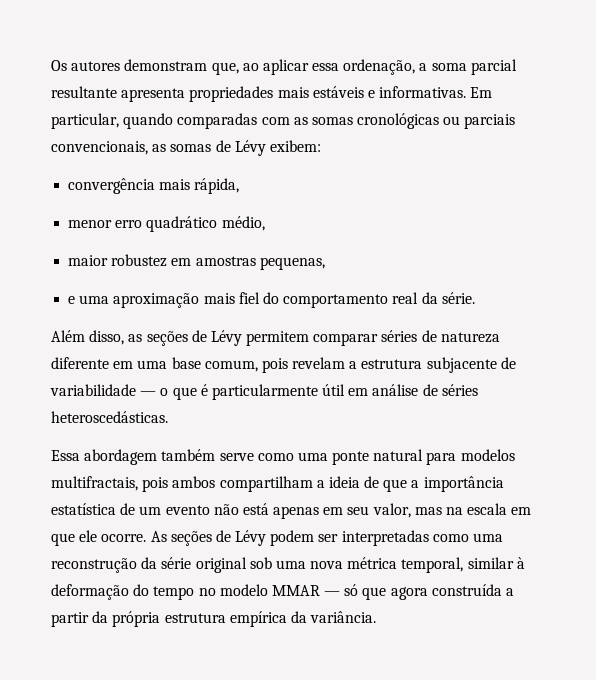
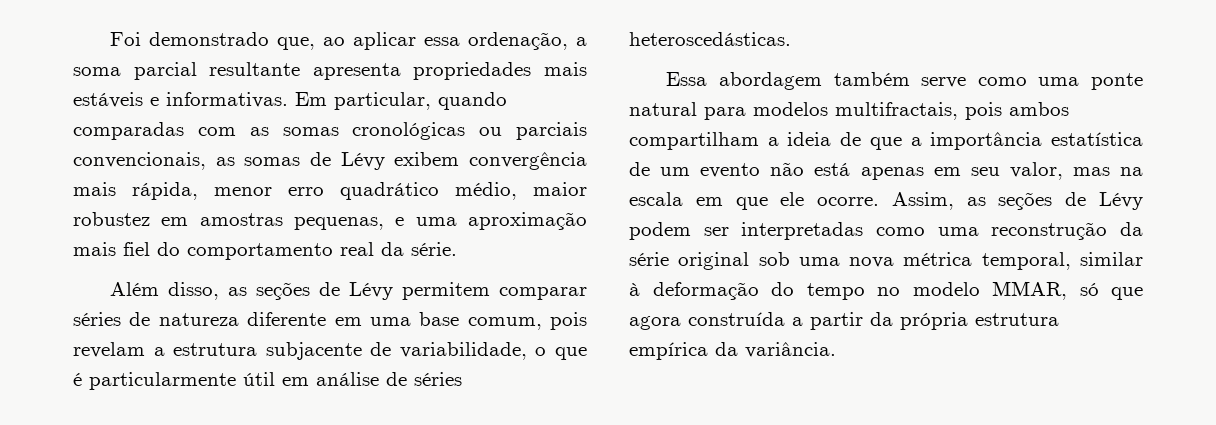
[51,59,208,71] Os autores demonstram -> [110,32,270,46] Foi demonstrado
[269,140,321,152] exibem: // -> [394,152,460,166] exibem
(240, 186) // -> (198, 191) none
(265, 223) // -> (517, 191) none
(325, 263) // -> (384, 223) none
[50,384,157,396] variabilidade — -> [399,342,527,360] variabilidade,
[150,531,167,542] As -> [891,192,986,210] Assim, as
[271,585,341,596] MMAR — -> [992,281,1067,300] MMAR,

